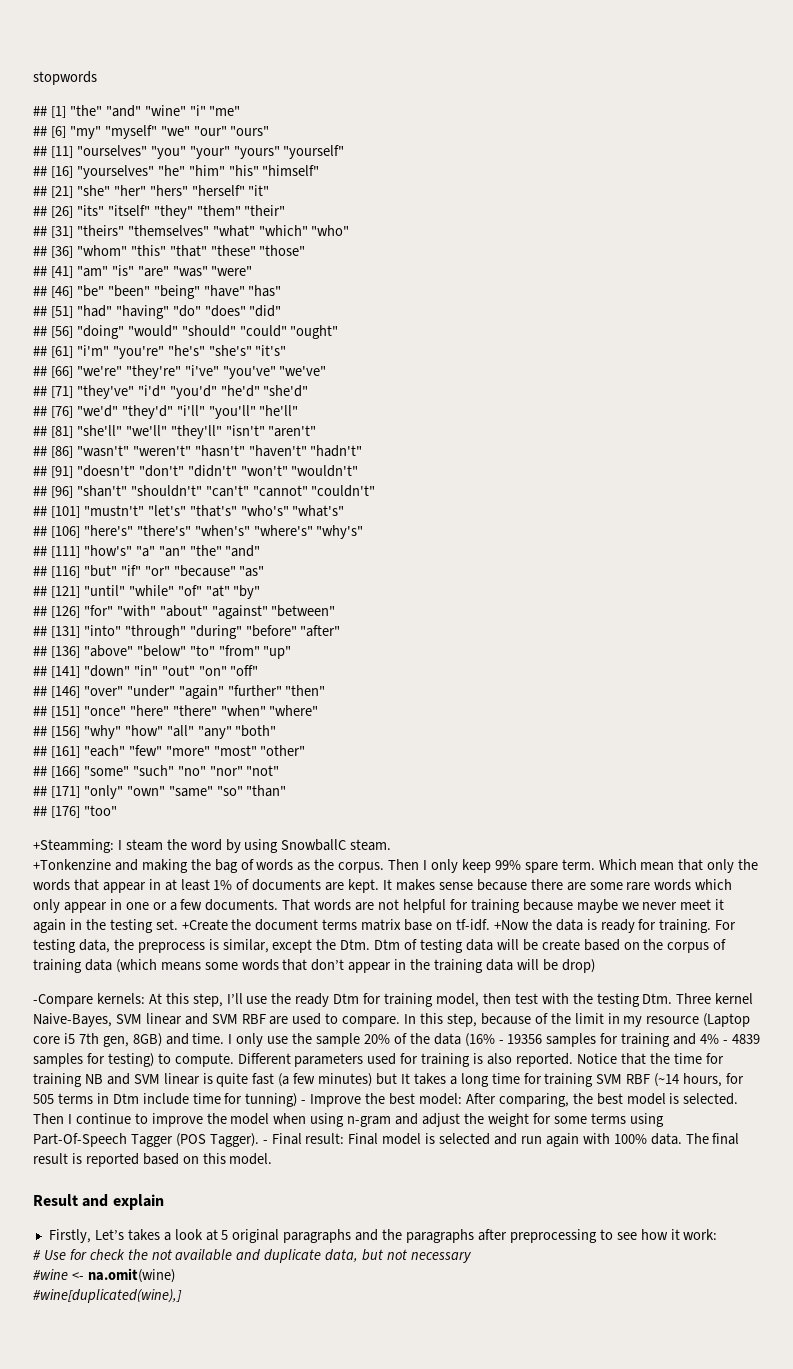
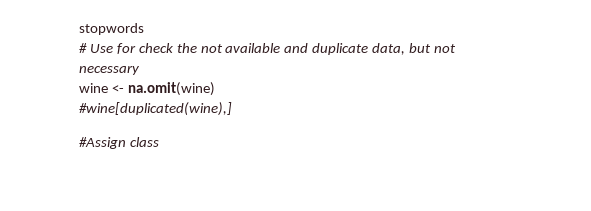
[33,105,241,118] [33,125,270,139] [33,145,345,159] [33,165,320,179] [33,185,270,198] [33,205,286,219] [33,225,350,238] [33,245,306,258] [33,265,253,278] [33,285,282,299] [33,305,282,319] [33,325,339,339] [33,345,287,359] [33,365,327,379] [33,385,309,399] [33,405,299,419] [33,425,317,439] [33,445,363,458] [33,465,359,478] [33,485,376,498] [33,505,345,518] [33,525,364,539] [33,545,261,558] [33,565,265,578] [33,585,261,599] [33,605,336,619] [33,625,341,639] [33,645,292,659] [33,665,259,678] [33,685,326,699] [33,705,319,718] [33,725,277,739] [33,745,306,758] [33,765,280,778] [33,785,287,799] [33,805,117,818] [33,839,392,853] [33,859,759,873] [33,879,733,893] [33,899,725,913] [33,919,737,933] [33,939,727,953] [33,959,595,973] [33,993,754,1007] [33,1013,751,1027] [33,1033,760,1047] [33,1053,724,1067] [33,1073,745,1087] [33,1093,739,1107] [33,1113,664,1127] [33,1133,740,1147] [33,1153,273,1167] [33,1194,164,1210] [48,1229,718,1243] // ## [1] "the" "and" "wine" "i" "me" // ## [6] "my" "myself" "we" "our" "ours" // ## [11] "ourselves" "you" "your" "yours" "yourself" // ## [16] "yourselves" "he" "him" "his" "himself" // ## [21] "she" "her" "hers" "herself" "it" // ## [26] "its" "itself" "they" "them" "their" // ## [31] "theirs" "themselves" "what" "which" "who" // ## [36] "whom" "this" "that" "these" "those" // ## [41] "am" "is" "are" "was" "were" // ## [46] "be" "been" "being" "have" "has" // ## [51] "had" "having" "do" "does" "did" // ## [56] "doing" "would" "should" "could" "ought" // ## [61] "i'm" "you're" "he's" "she's" "it's" // ## [66] "we're" "they're" "i've" "you've" "we've" // ## [71] "they've" "i'd" "you'd" "he'd" "she'd" // ## [76] "we'd" "they'd" "i'll" "you'll" "he'll" // ## [81] "she'll" "we'll" "they'll" "isn't" "aren't" // ## [86] "wasn't" "weren't" "hasn't" "haven't" "hadn't" // ## [91] "doesn't" "don't" "didn't" "won't" "wouldn't" // ## [96] "shan't" "shouldn't" "can't" "cannot" "couldn't" // ## [101] "mustn't" "let's" "that's" "who's" "what's" // ## [106] "here's" "there's" "when's" "where's" "why's" // ## [111] "how's" "a" "an" "the" "and" // ## [116] "but" "if" "or" "because" "as" // ## [121] "until" "while" "of" "at" "by" // ## [126] "for" "with" "about" "against" "between" // ## [131] "into" "through" "during" "before" "after" // ## [136] "above" "below" "to" "from" "up" // ## [141] "down" "in" "out" "on" "off" // ## [146] "over" "under" "again" "further" "then" // ## [151] "once" "here" "there" "when" "where" // ## [156] "why" "how" "all" "any" "both" // ## [161] "each" "few" "more" "most" "other" // ## [166] "some" "such" "no" "nor" "not" // ## [171] "only" "own" "same" "so" "than" // ## [176] "too" // +Steamming: I steam the word by using SnowballC steam. // +Tonkenzine and making the bag of words as the corpus. Then I only keep 99% spare term. Which mean that only the words that appear in at least 1% of documents are kept. It makes sense because there are some rare words which only appear in one or a few documents. That words are not helpful for training because maybe we never meet it again in the testing set. +Create the document terms matrix base on tf-idf. +Now the data is ready for training. For testing data, the preprocess is similar, except the Dtm. Dtm of testing data will be create based on the corpus of training data (which means some words that don’t appear in the training data will be drop) // -Compare kernels: At this step, I’ll use the ready Dtm for training model, then test with the testing Dtm. Three kernel Naive-Bayes, SVM linear and SVM RBF are used to compare. In this step, because of the limit in my resource (Laptop core i5 7th gen, 8GB) and time. I only use the sample 20% of the data (16% - 19356 samples for training and 4% - 4839 samples for testing) to compute. Different parameters used for training is also reported. Notice that the time for training NB and SVM linear is quite fast (a few minutes) but It takes a long time for training SVM RBF (~14 hours, for 505 terms in Dtm include time for tunning) - Improve the best model: After comparing, the best model is selected. Then I continue to improve the model when using n-gram and adjust the weight for some terms using Part-Of-Speech Tagger (POS Tagger). - Final result: Final model is selected and run again with 100% data. The final result is reported based on this model. // Result and explain // Firstly, Let’s takes a look at 5 original paragraphs and the paragraphs after preprocessing to see how it work: -> (144, 29) none
[33,1269,68,1280] #wine -> [79,83,108,93] wine
(182, 1296) none -> [79,137,159,149] // #Assign class

